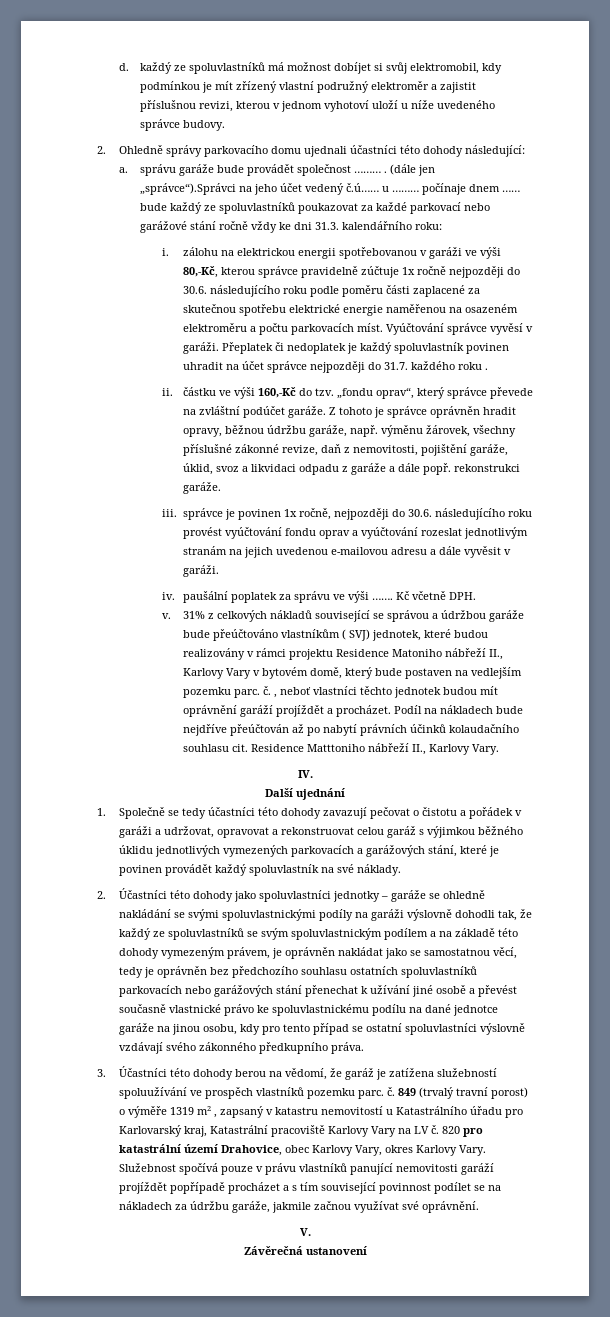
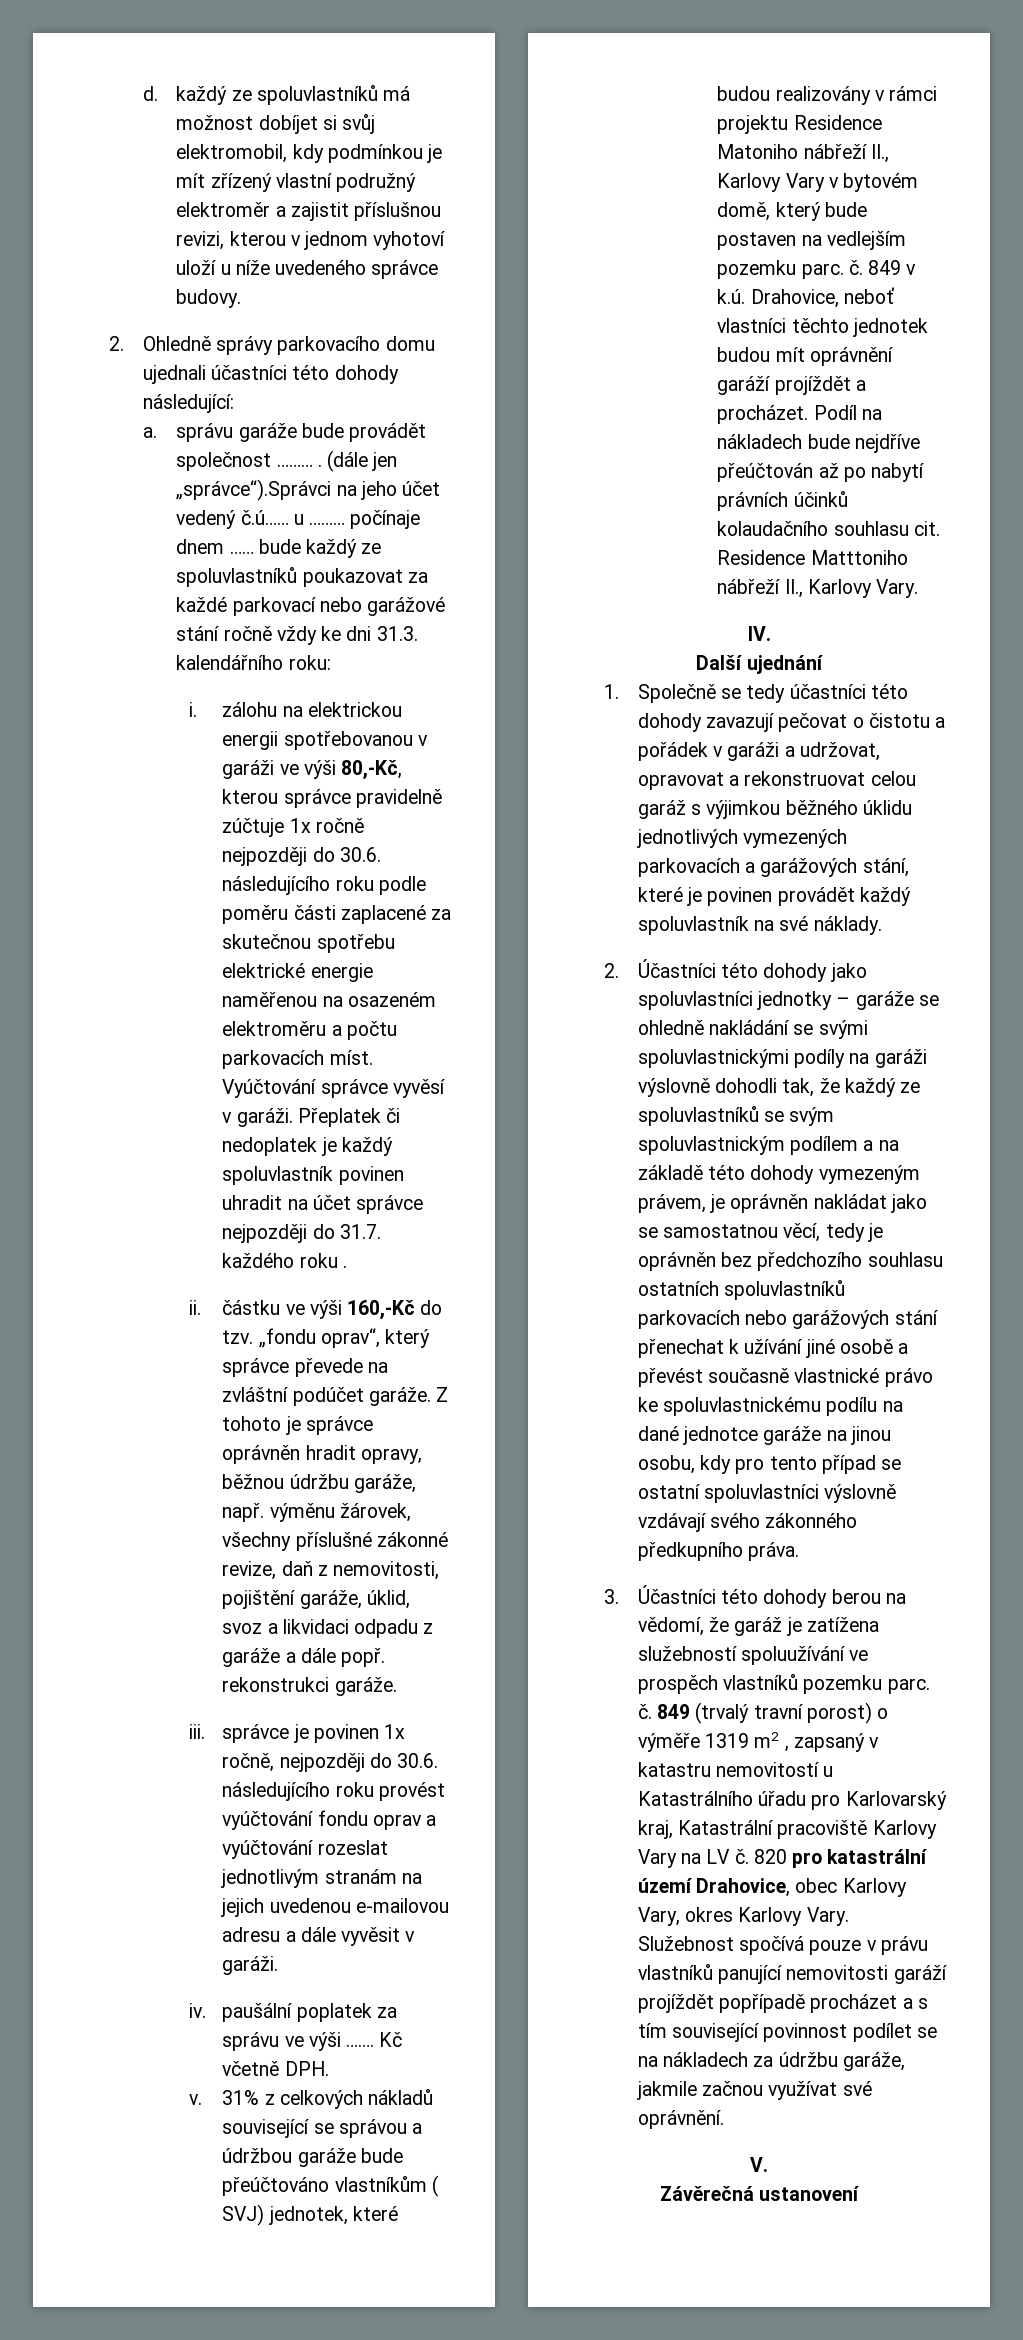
[273,694,277,698] , -> [868,260,917,275] [717,289,839,308] 849 v k.ú. Drahovice,

